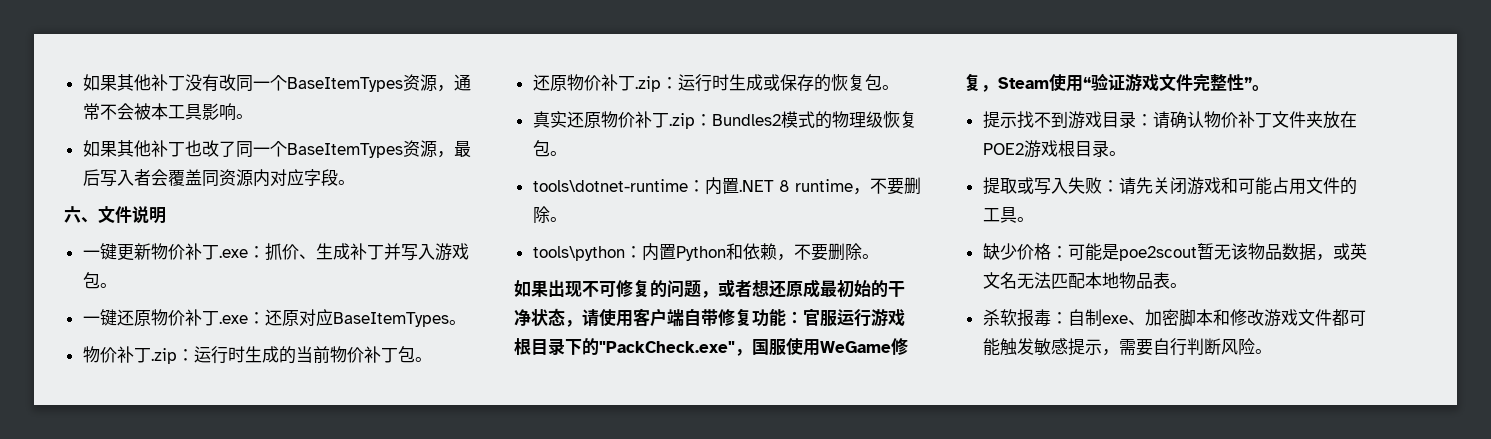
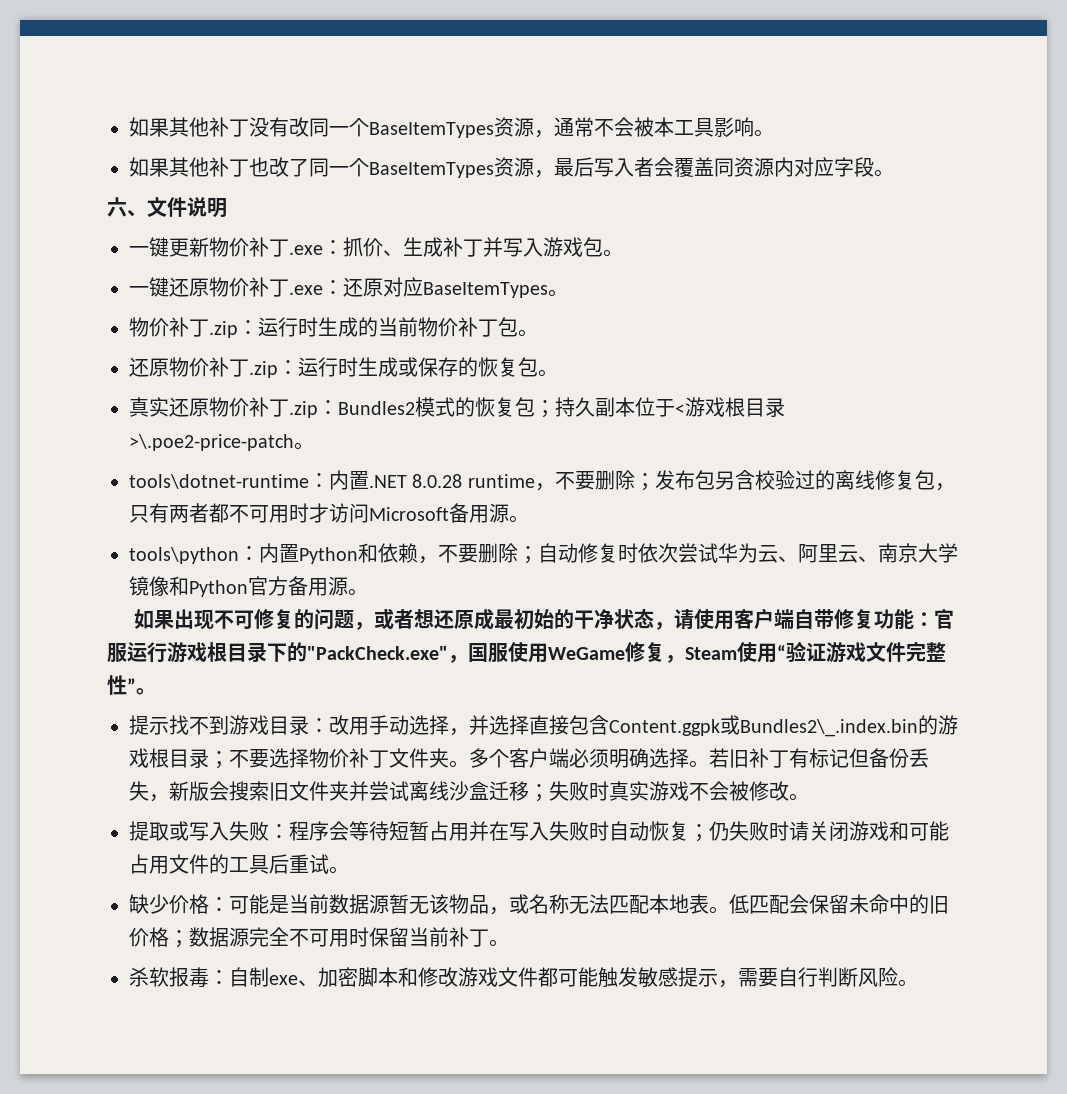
[831,111,917,128] [532,140,550,157] 物理级恢复包 -> [475,397,785,418] [129,434,294,451] 恢复包；持久副本位于<游戏根目录>\.poe2-price-patch
[778,180,789,192] 8 -> [412,474,463,488] 8.0.28
(550, 214) none -> [634,470,955,491] [129,503,509,523] ；发布包另含校验过的离线修复包，只有两者都不可用时才访问Microsoft备用源
(862, 251) none -> [518,543,958,564] [129,576,348,597] ；自动修复时依次尝试华为云、阿里云、南京大学镜像和Python官方备用源
[1152,111,1357,129] [982,140,1109,158] 请确认物价补丁文件夹放在POE2游戏根目录 -> [329,715,958,737] [129,748,929,769] [129,781,789,802] 改用手动选择，并选择直接包含Content.ggpk或Bundles2\_.index.bin的游戏根目录；不要选择物价补丁文件夹。多个客户端必须明确选择。若旧补丁有标记但备份丢失，新版会搜索旧文件夹并尝试离线沙盒迁移；失败时真实游戏不会被修改
[1118,177,1153,195] 请先 -> [289,821,809,842] 程序会等待短暂占用并在写入失败时自动恢复；仍失败时请
(1017, 215) none -> [269,854,329,874] 后重试
[1118,243,1367,261] [982,272,1017,289] poe2scout暂无该物品数据，或英文名 -> [289,894,569,915] 当前数据源暂无该物品，或名称
[1118,272,1153,289] 物品 -> (689, 903) none
(1187, 285) none -> [729,894,949,914] [129,927,509,948] 低匹配会保留未命中的旧价格；数据源完全不可用时保留当前补丁。

